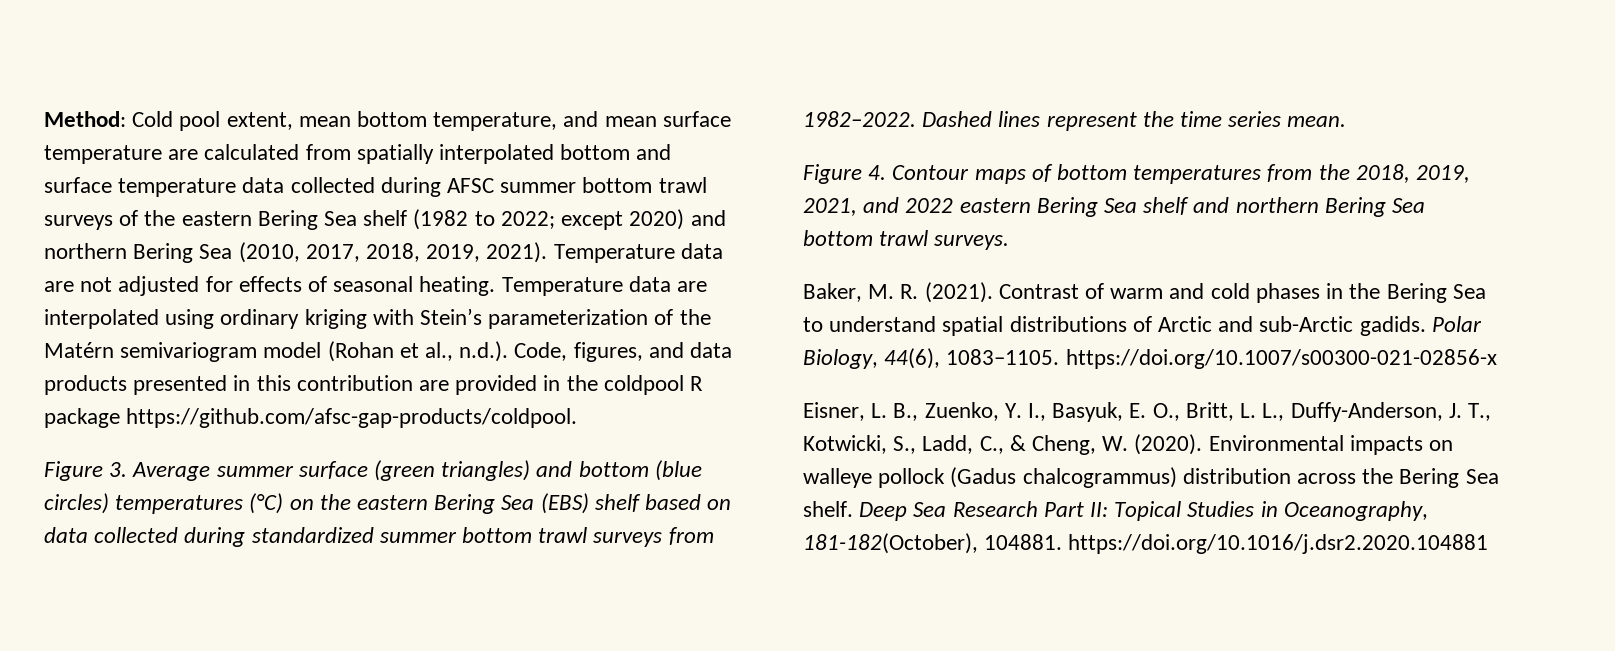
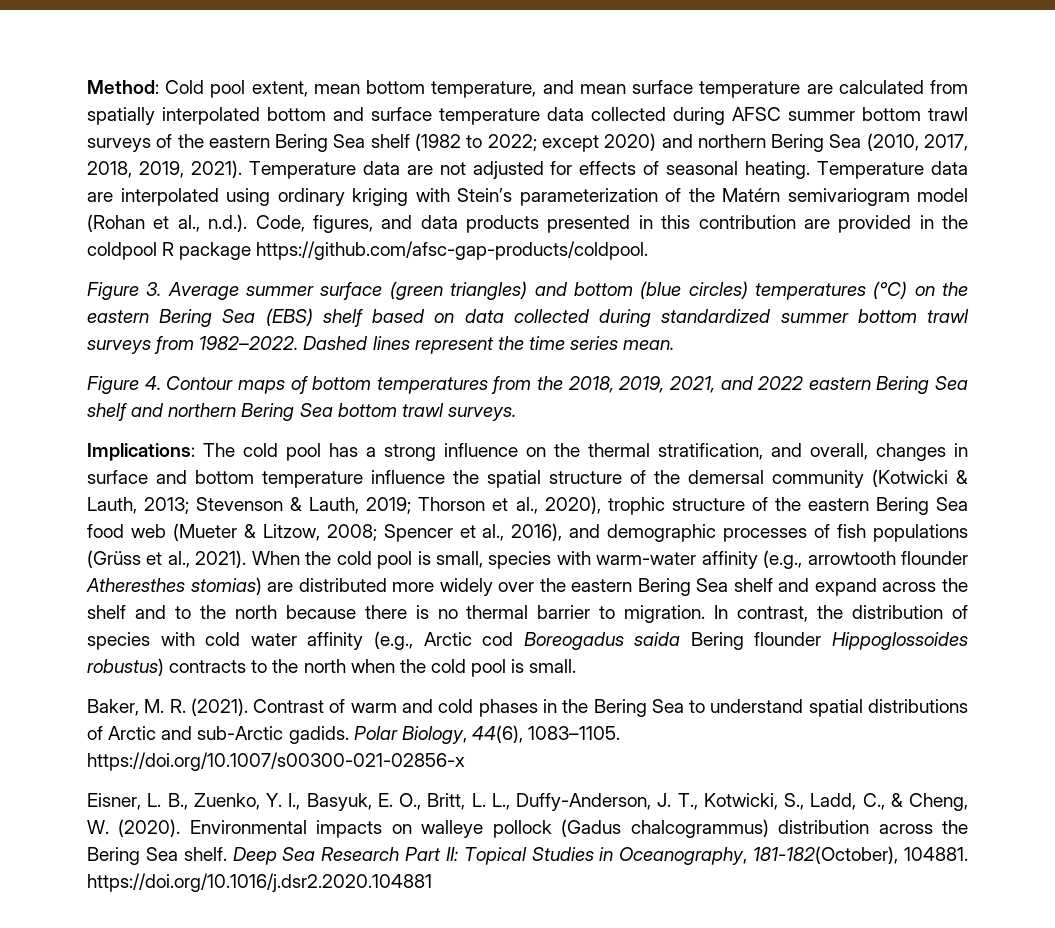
(1010, 242) none -> [87,443,968,461] [87,469,968,488] [87,496,968,515] [87,523,968,542] [87,550,968,569] [86,577,968,596] [87,605,969,623] [87,631,968,650] [87,658,577,677] // Implications: The cold pool has a strong influence on the thermal stratification, and overall, changes in surface and bottom temperature influence the spatial structure of the demersal community (Kotwicki & Lauth, 2013; Stevenson & Lauth, 2019; Thorson et al., 2020), trophic structure of the eastern Bering Sea food web (Mueter & Litzow, 2008; Spencer et al., 2016), and demographic processes of fish populations (Grüss et al., 2021). When the cold pool is small, species with warm-water affinity (e.g., arrowtooth flounder Atheresthes stomias) are distributed more widely over the eastern Bering Sea shelf and expand across the shelf and to the north because there is no thermal barrier to migration. In contrast, the distribution of species with cold water affinity (e.g., Arctic cod Boreogadus saida Bering flounder Hippoglossoides robustus) contracts to the north when the cold pool is small.

